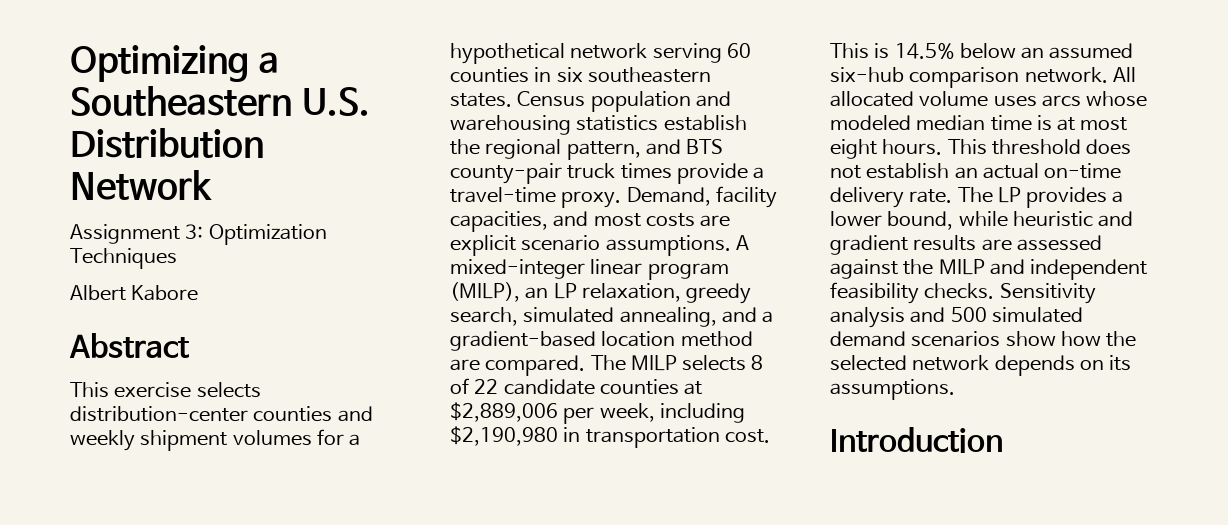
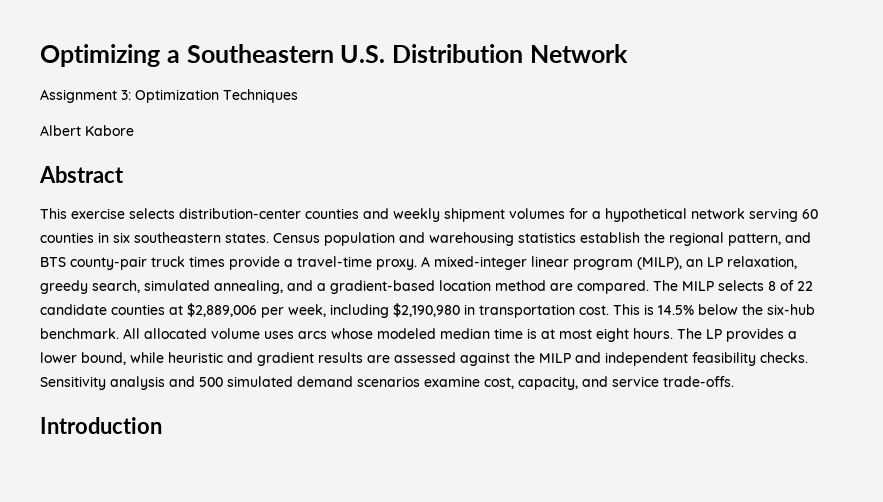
[626,186,777,208] [450,211,731,232] [450,235,731,256] Demand, facility capacities, and most costs are explicit scenario assumptions. -> (417, 264) none
[1021,43,1134,59] [830,67,1108,88] an assumed six-hub comparison network. -> [742,304,815,315] [40,328,119,339] the six-hub benchmark.
[947,139,1132,155] [830,163,1122,179] [830,187,953,208] This threshold does not establish an actual on-time delivery rate. -> (673, 333) none
[1005,331,1137,347] [830,355,1132,376] [830,379,955,400] show how the selected network depends on its assumptions. -> [424,376,734,390] examine cost, capacity, and service trade-offs.

